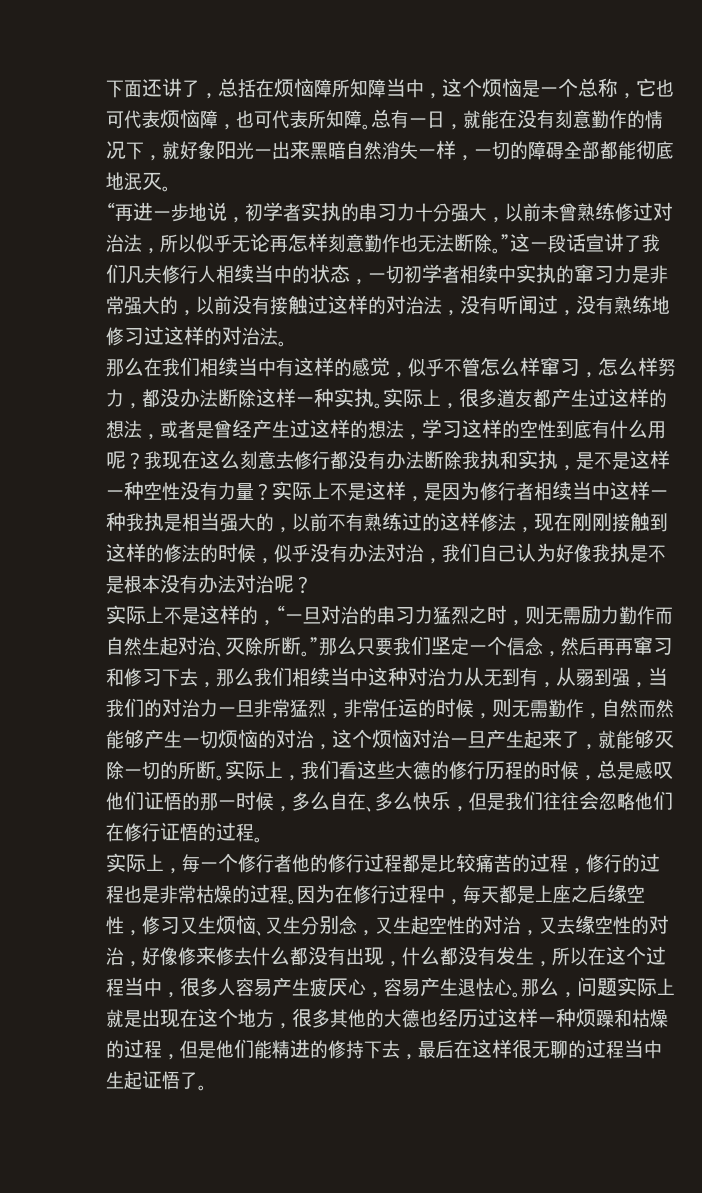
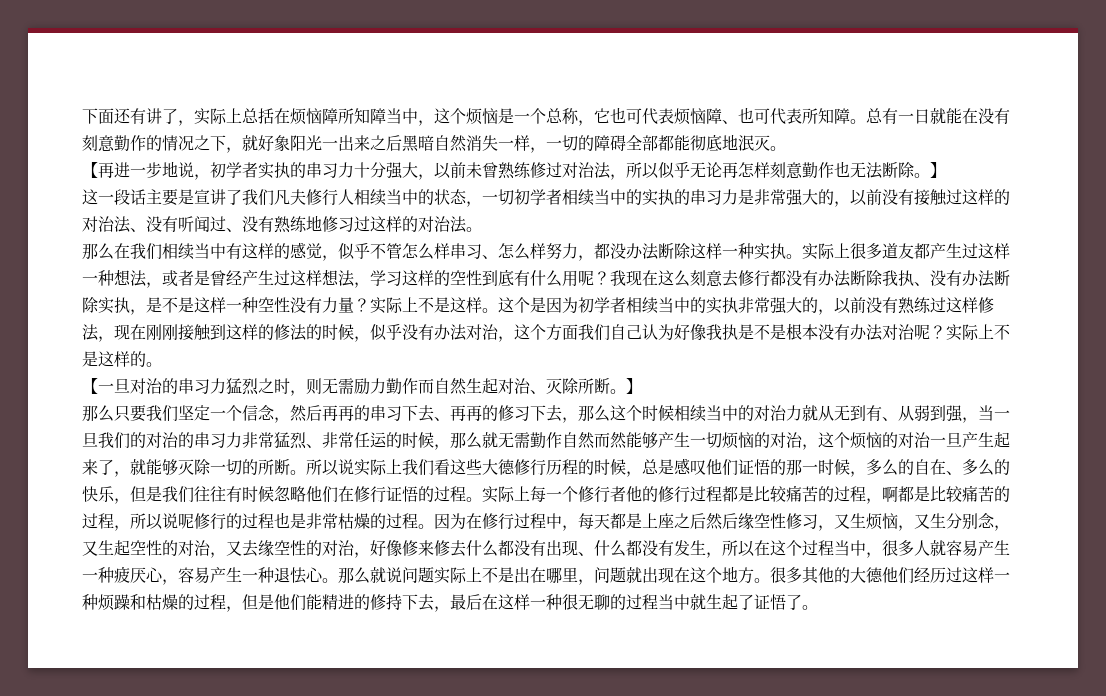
[162,78,218,99] 讲了， -> [130,108,242,126] 有讲了，实际上
[218,124,236,130] ， -> [722,120,738,124] 、
[445,124,463,130] ， -> (930, 116) none
(126, 150) none -> [194,135,210,151] 之
(310, 149) none -> [370,135,402,151] 之后
[106,202,115,219] “ -> [82,162,98,178] 【
[501,234,510,250] ” -> [930,162,946,178] 】 //
(586, 242) none -> [146,189,194,206] 主要是
[498,264,594,284] 中实执的窜 -> [594,189,706,206] 当中的实执的串
[442,310,460,316] ， -> [130,228,146,232] 、
[558,310,576,316] ， -> [226,228,242,232] 、
[540,357,598,378] 窜习， -> [450,243,498,259] 串习、
[441,403,459,409] ， -> (850, 250) none
[649,389,667,408] 的 -> [82,270,114,286] 一种
[350,420,368,439] 的 -> (322, 278) none
[500,451,518,470] 和 -> [914,270,1010,287] [82,297,99,313] 、没有办法断除
[406,481,668,502] [106,512,346,533] ，是因为修行者相续当中这样一种我执是相当强大的，以前不 -> [482,297,882,315] 。这个是因为初学者相续当中的实执非常强大的，以前没
[422,513,440,532] 的 -> (946, 305) none
(442, 561) none -> [514,324,578,341] 这个方面
(312, 585) // -> (946, 332) none
[258,605,285,626] ，“ -> [146,362,162,367] [82,378,98,394] 。 // 【
[310,637,319,653] ” -> [626,378,642,394] 】 //
[633,636,673,655] [106,667,464,688] 窜习和修习下去，那么我们相续当中这种对治力 -> [354,405,818,423] 的串习下去、再再的修习下去，那么这个时候相续当中的对治力就
[538,682,556,688] ， -> [882,417,898,421] 、
(668, 676) none -> [994,410,1010,419] [82,432,98,447] 一旦
[200,699,254,717] 力一旦 -> [178,432,242,448] 的串习力
[326,713,344,719] ， -> [306,444,322,448] 、
[492,698,512,717] 则 -> [450,432,498,449] 那么就
[584,713,602,719] ， -> (562, 440) none
(412, 738) none -> [882,432,898,448] 的
[225,760,301,781] 实际上， -> [306,459,402,476] 所以说实际上
[431,761,449,780] 的 -> (515, 467) none
(330, 800) none -> [898,459,914,475] 的
(413, 800) none -> [994,459,1010,475] 的
[579,791,599,810] 会 -> [226,486,274,502] 有时候
[106,853,182,874] // 实际上， -> [482,486,530,503] 实际上
(586, 871) none -> [882,485,1010,502] [82,513,194,531] 啊都是比较痛苦的过程，所以说呢
[607,884,645,903] [106,916,180,936] 缘空性，修习 -> [706,513,834,531] 然后缘空性修习，
[256,930,265,936] 、 -> [898,525,914,531] ，
[384,961,402,967] ， -> [578,552,594,556] 、
[236,977,310,997] 容易产生 -> [930,540,1010,557] [82,567,114,583] 就容易产生一种
(458, 987) none -> [242,567,274,583] 一种
[559,992,577,998] ， -> [370,567,402,583] 就说
[106,1009,142,1028] 就是 -> [482,567,642,585] 不是出在哪里，问题就
[274,1023,292,1029] ， -> [754,578,770,583] 。
[420,1009,438,1027] 也 -> [882,567,914,584] 他们
(512, 1048) none -> [530,594,562,610] 一种
[106,1071,142,1090] 生起 -> [690,594,754,610] 就生起了

